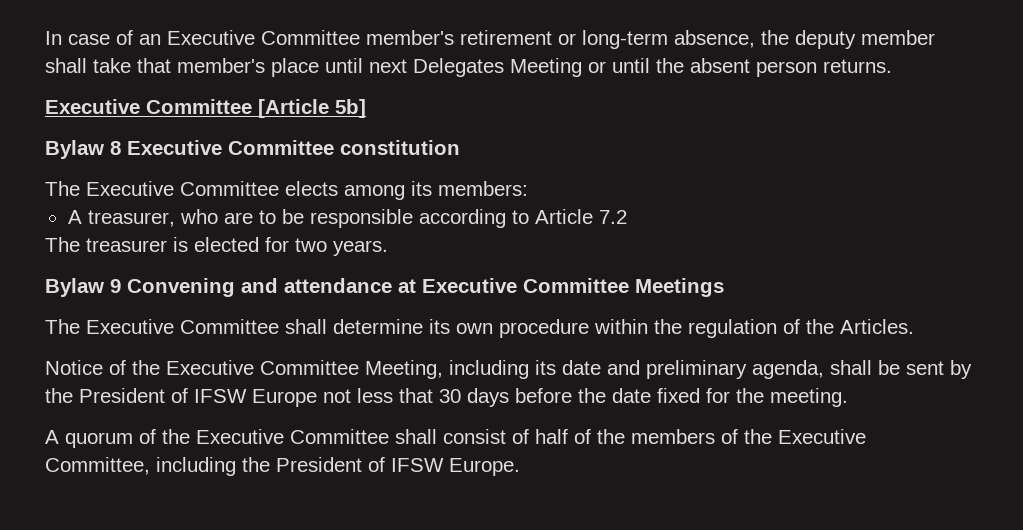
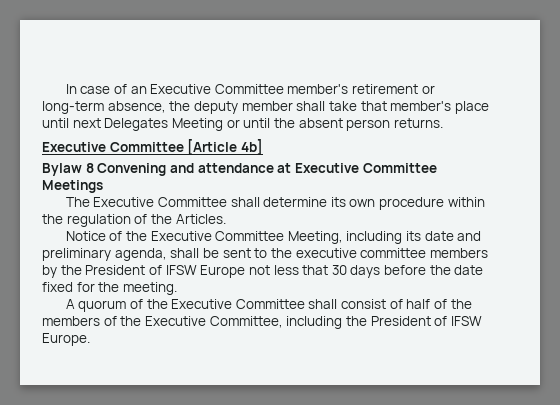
[335,99,366,118] 5b] -> [240,139,263,155] 4b]
[127,140,460,155] [45,181,528,200] [67,209,627,228] [45,237,388,256] [45,278,121,297] Executive Committee constitution // The Executive Committee elects among its members: // A treasurer, who are to be responsible according to Article 7.2 // The treasurer is elected for two years. // Bylaw 9 -> (94, 168) none
(944, 368) none -> [254,248,488,258] to the executive committee members

